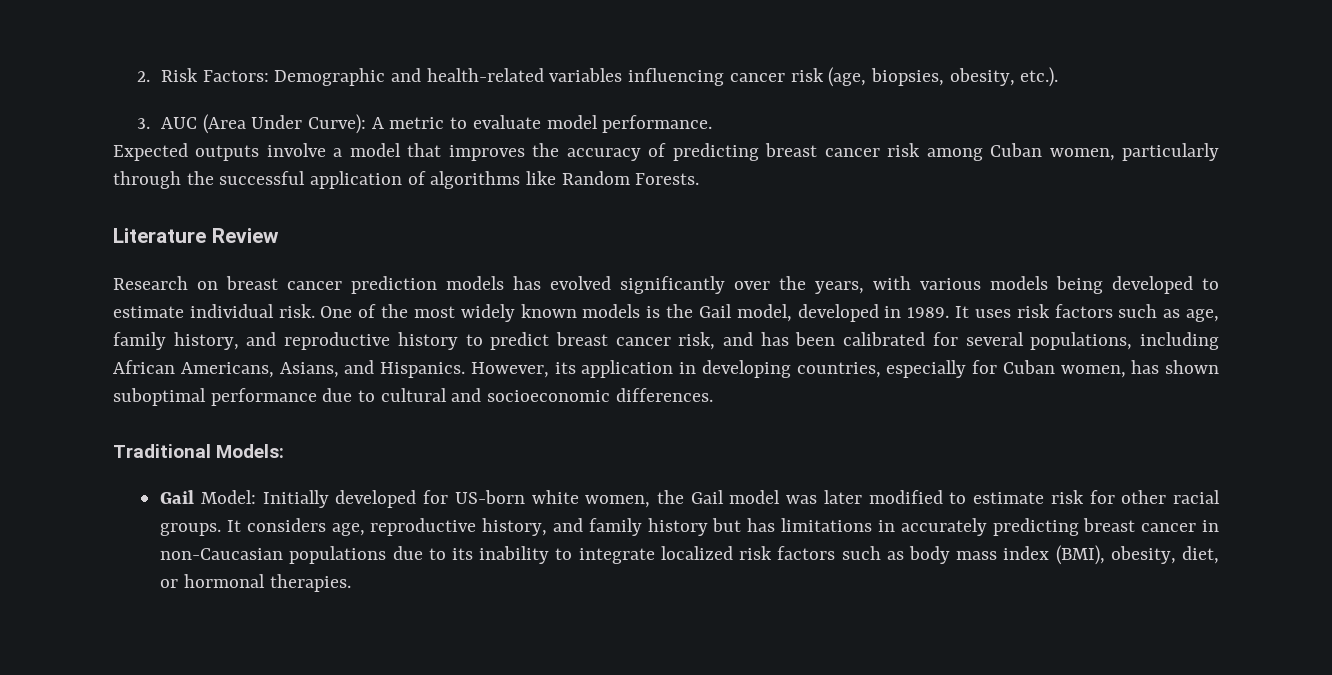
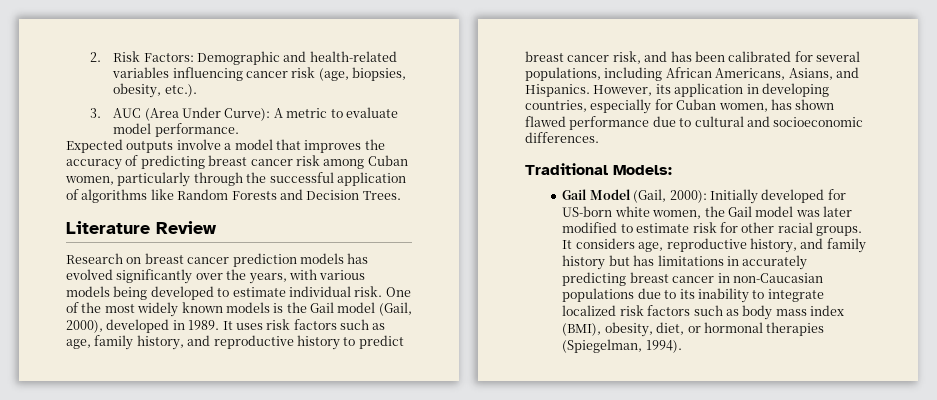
[635,173,700,185] Forests. -> [231,189,401,200] Forests and Decision Trees.
[736,304,792,322] model, -> [337,302,412,316] [66,320,103,333] model (Gail, 2000),
[113,388,206,406] suboptimal -> [525,116,566,127] flawed
[200,490,256,504] Model: -> [589,189,707,203] Model (Gail, 2000):
[269,574,351,592] therapies. -> [766,322,825,336] [562,339,682,353] therapies (Spiegelman, 1994).

